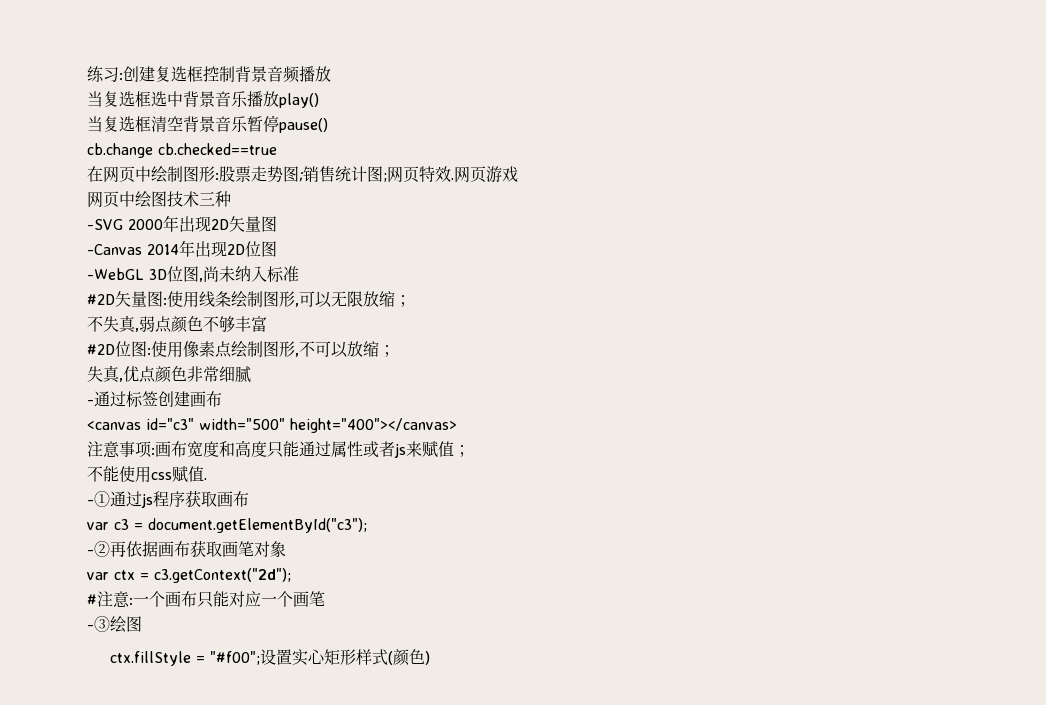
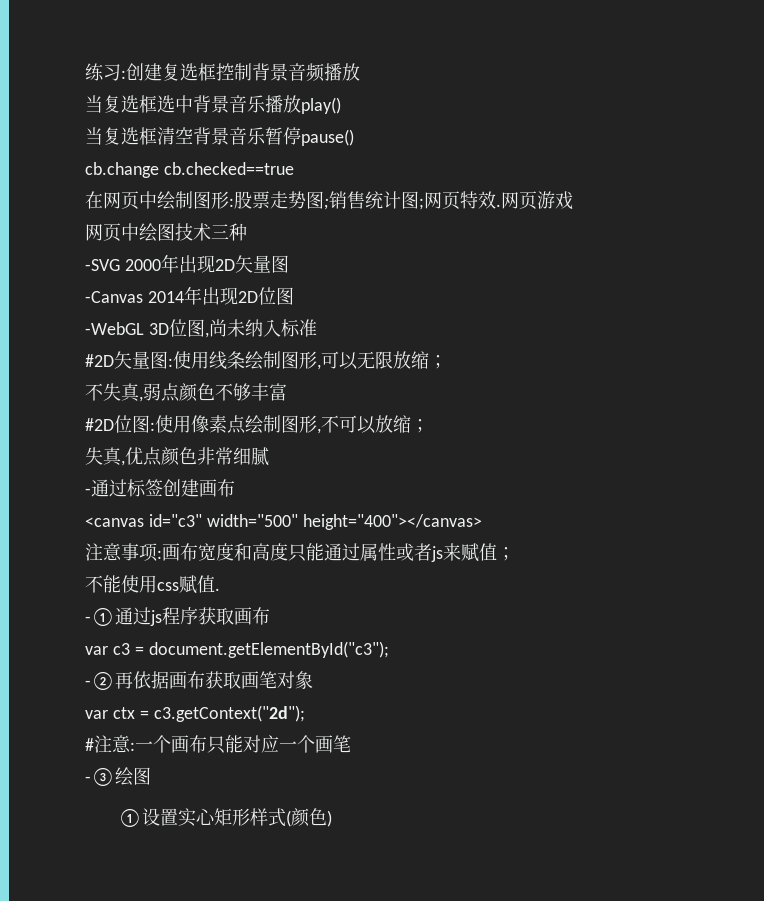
[110,651,261,666] ctx.fillStyle = "#f00"; -> [118,808,143,827] ①

